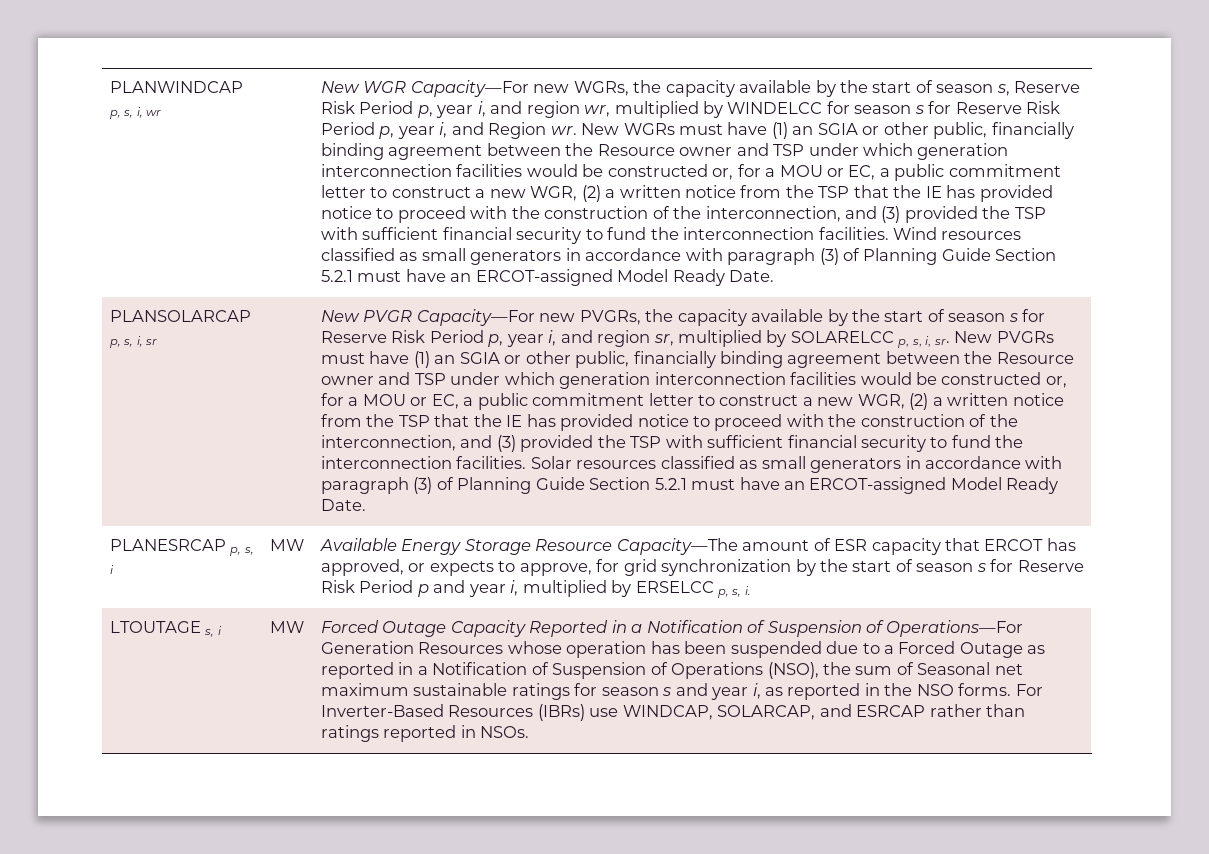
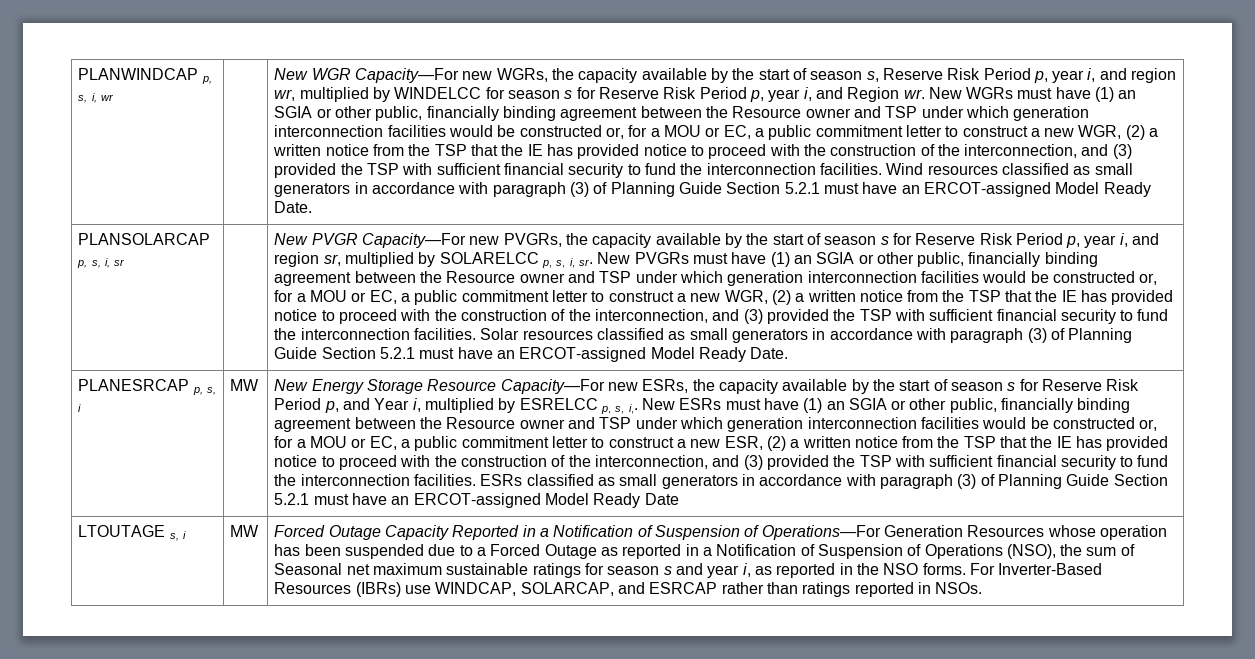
[319,538,397,551] Available -> [274,379,309,391] New
[616,538,1076,555] [320,559,792,576] Capacity—The amount of ESR capacity that ERCOT has approved, or expects to approve, for grid synchronization -> [500,379,848,394] Capacity—For new ESRs, the capacity available
[417,580,506,597] p and year -> [324,398,410,413] p, and Year
[635,581,750,598] ERSELCC p, s, i. -> [519,398,1131,414] [274,417,1158,432] [274,436,1169,451] [274,455,1169,470] [274,474,1168,489] [274,493,679,508] ESRELCC p, s, i,. New ESRs must have (1) an SGIA or other public, financially binding agreement between the Resource owner and TSP under which generation interconnection facilities would be constructed or, for a MOU or EC, a public commitment letter to construct a new ESR, (2) a written notice from the TSP that the IE has provided notice to proceed with the construction of the interconnection, and (3) provided the TSP with sufficient financial security to fund the interconnection facilities. ESRs classified as small generators in accordance with paragraph (3) of Planning Guide Section 5.2.1 must have an ERCOT-assigned Model Ready Date

